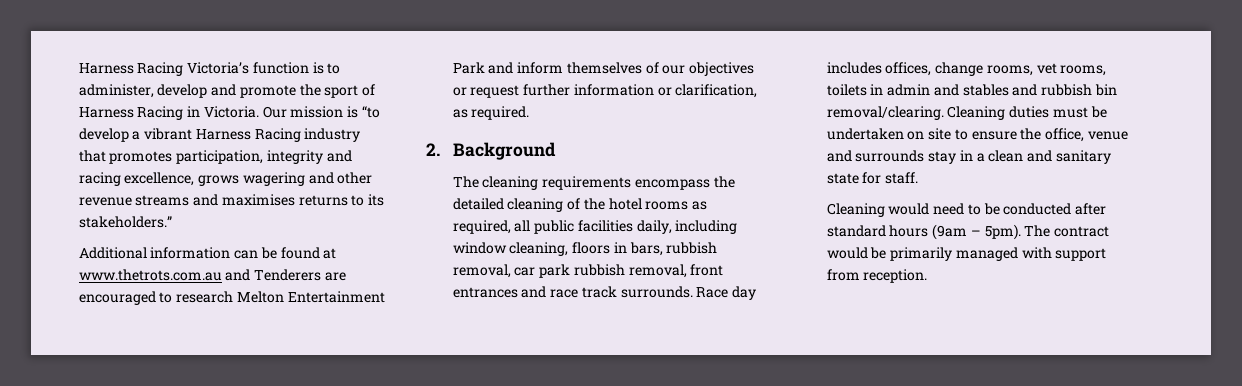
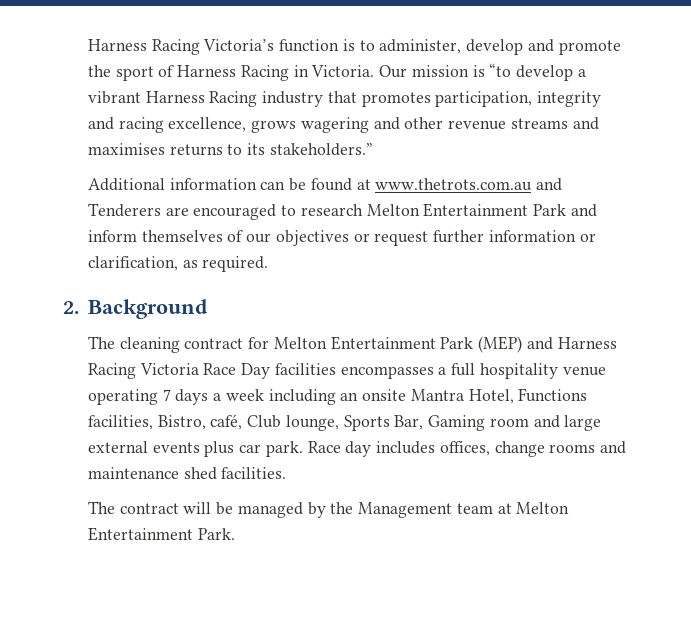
[542,176,735,190] [452,198,708,212] [452,220,738,234] [452,242,718,256] [452,264,724,278] [452,286,693,298] requirements encompass the detailed cleaning of the hotel rooms as required, all public facilities daily, including window cleaning, floors in bars, rubbish removal, car park rubbish removal, front entrances and race track surrounds. -> [184,336,617,353] [87,363,606,379] [87,388,588,405] [87,414,602,431] [87,441,303,457] contract for Melton Entertainment Park (MEP) and Harness Racing Victoria Race Day facilities encompasses a full hospitality venue operating 7 days a week including an onsite Mantra Hotel, Functions facilities, Bistro, café, Club lounge, Sports Bar, Gaming room and large external events plus car park.
[986,63,1107,76] [826,84,1117,96] [826,106,1107,120] [826,128,1128,142] [826,150,1111,164] [826,172,919,184] [826,203,1107,217] [826,224,1110,240] [826,247,1107,261] [826,269,928,283] rooms, vet rooms, toilets in admin and stables and rubbish bin removal/clearing. Cleaning duties must be undertaken on site to ensure the office, venue and surrounds stay in a clean and sanitary state for staff. // Cleaning would need to be conducted after standard hours (9am – 5pm). The contract would be primarily managed with support from reception. -> [549,441,626,454] [87,467,287,480] [87,501,570,518] [87,527,235,541] rooms and maintenance shed facilities. // The contract will be managed by the Management team at Melton Entertainment Park.

